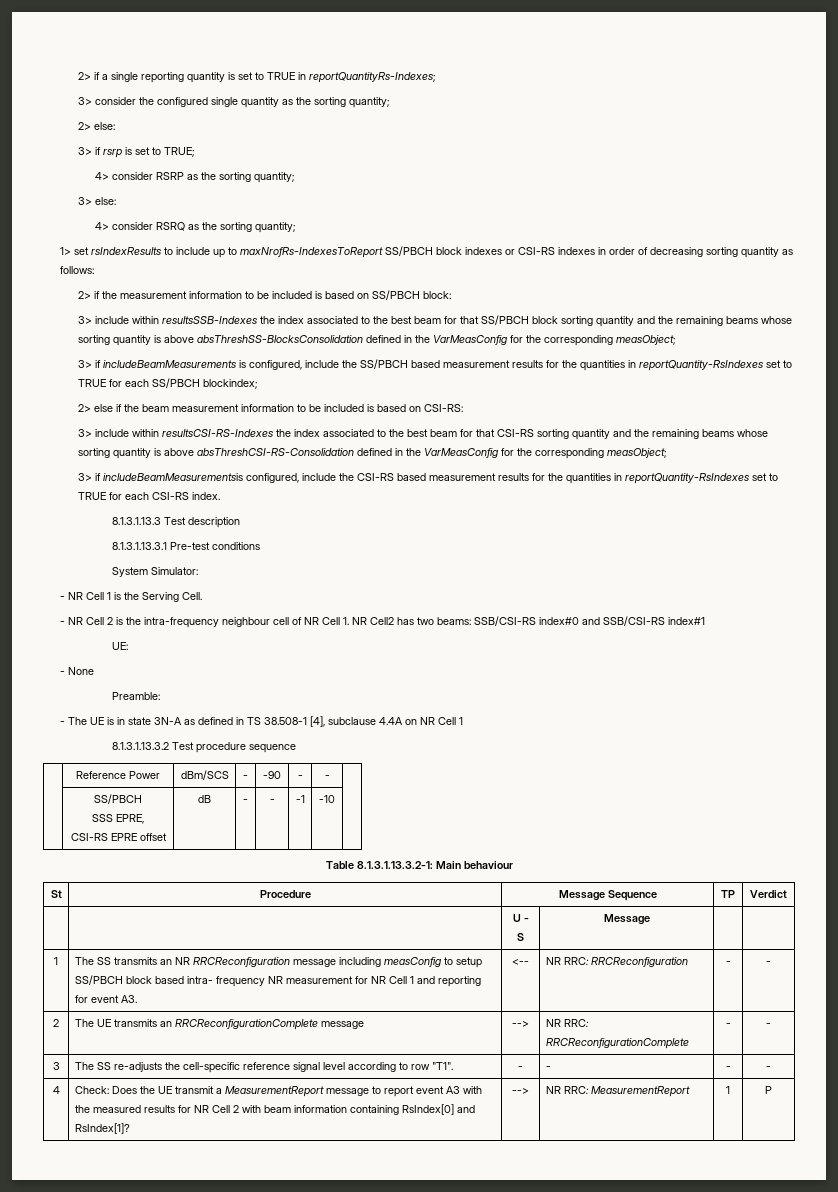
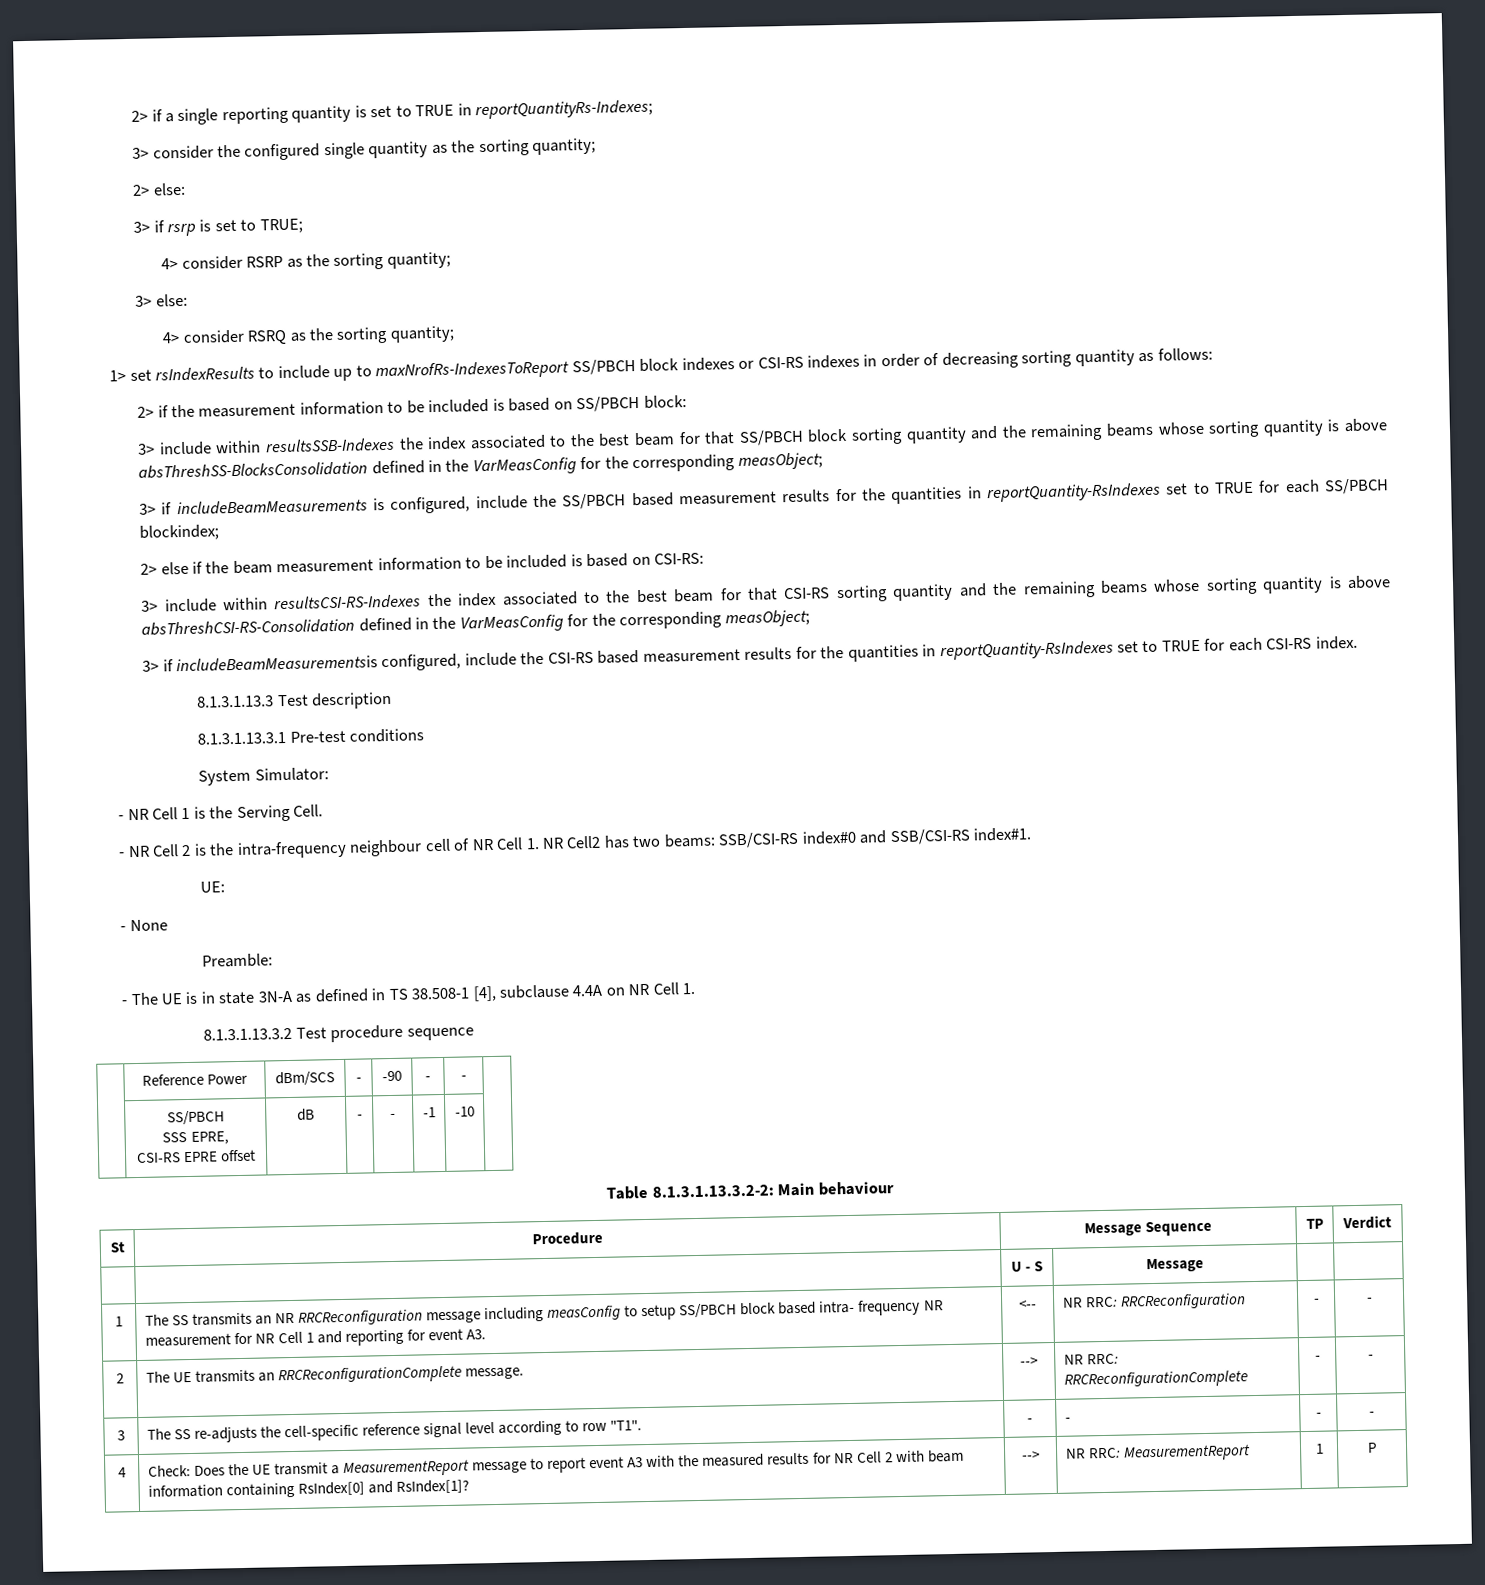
[668,617,706,625] index#1 -> [973,827,1032,842] index#1.
[459,717,464,725] 1 -> [682,982,696,995] 1.
[356,861,433,869] 8.1.3.1.13.3.2-1: -> [651,1184,774,1198] 8.1.3.1.13.3.2-2:
[320,1021,364,1029] message -> [464,1367,524,1380] message.

